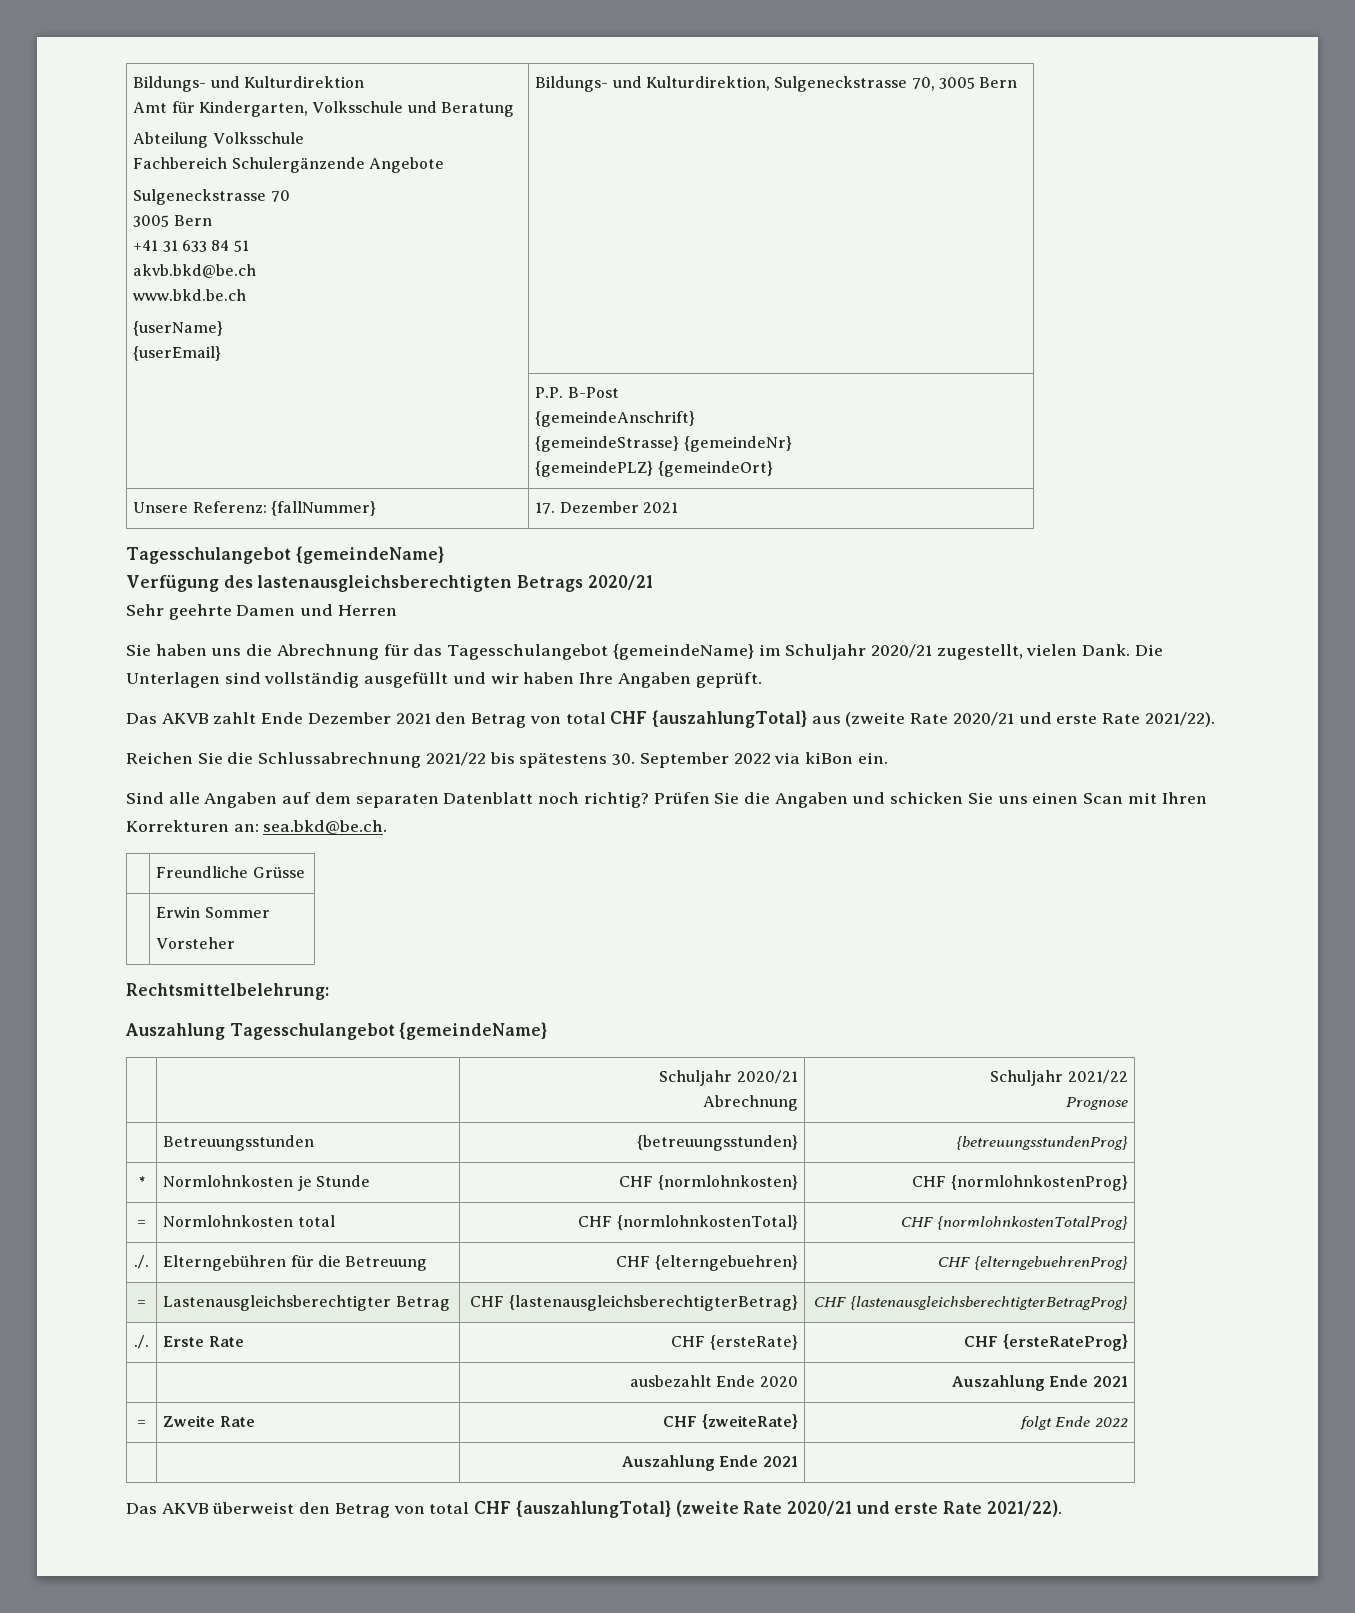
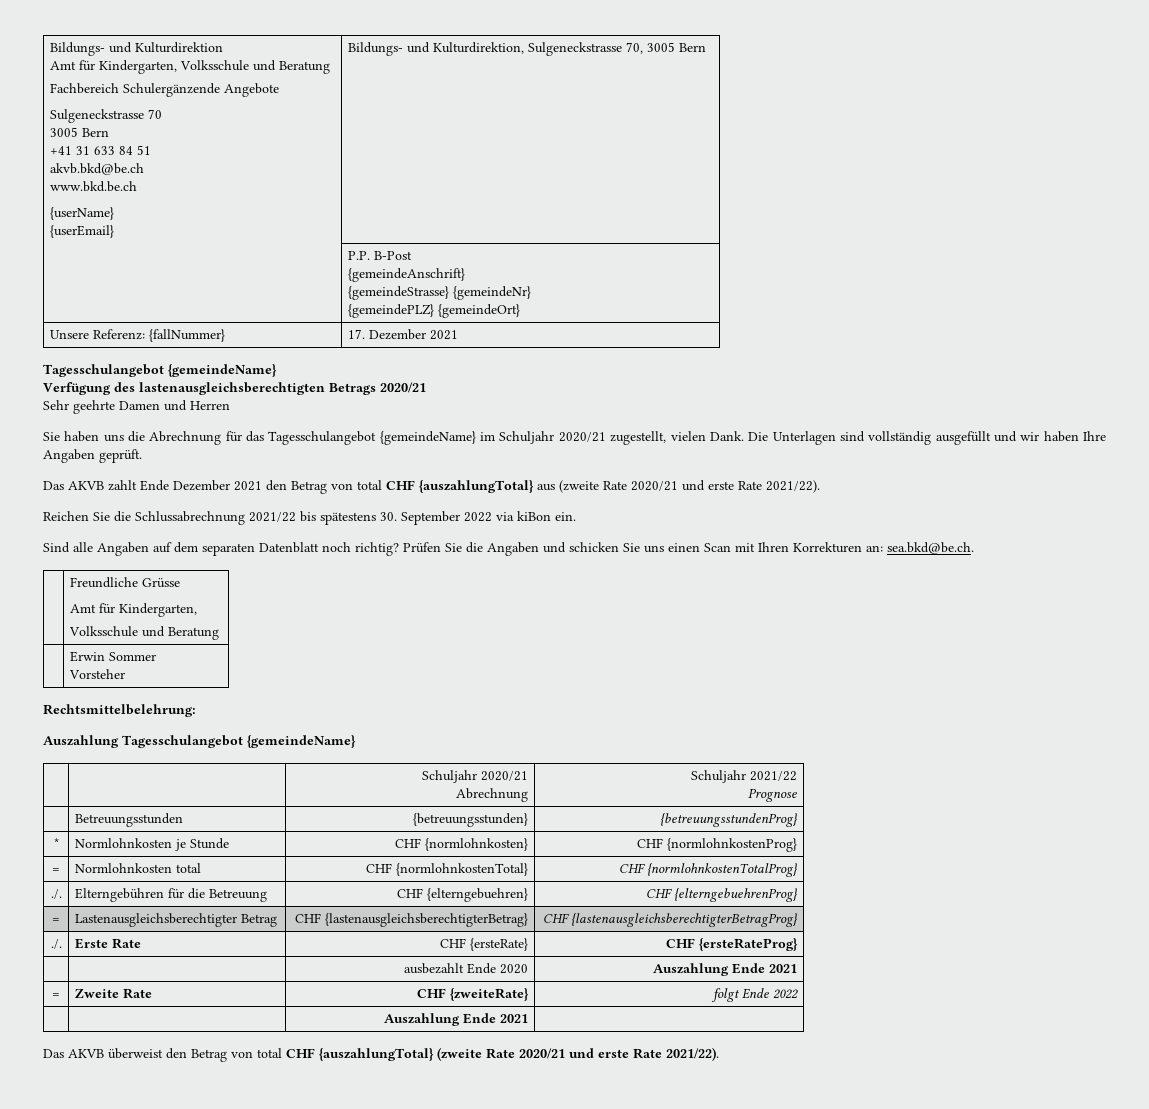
[133,132,304,148] // Abteilung Volksschule -> (330, 67) none
(305, 872) none -> [69,603,197,617] [68,626,219,640] // Amt für Kindergarten, // Volksschule und Beratung

